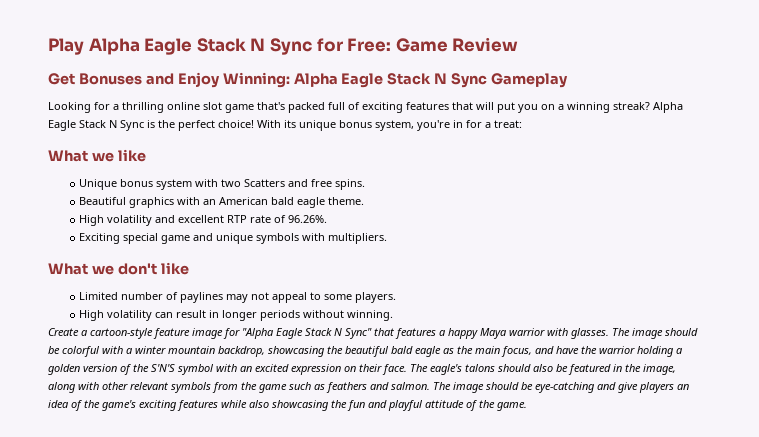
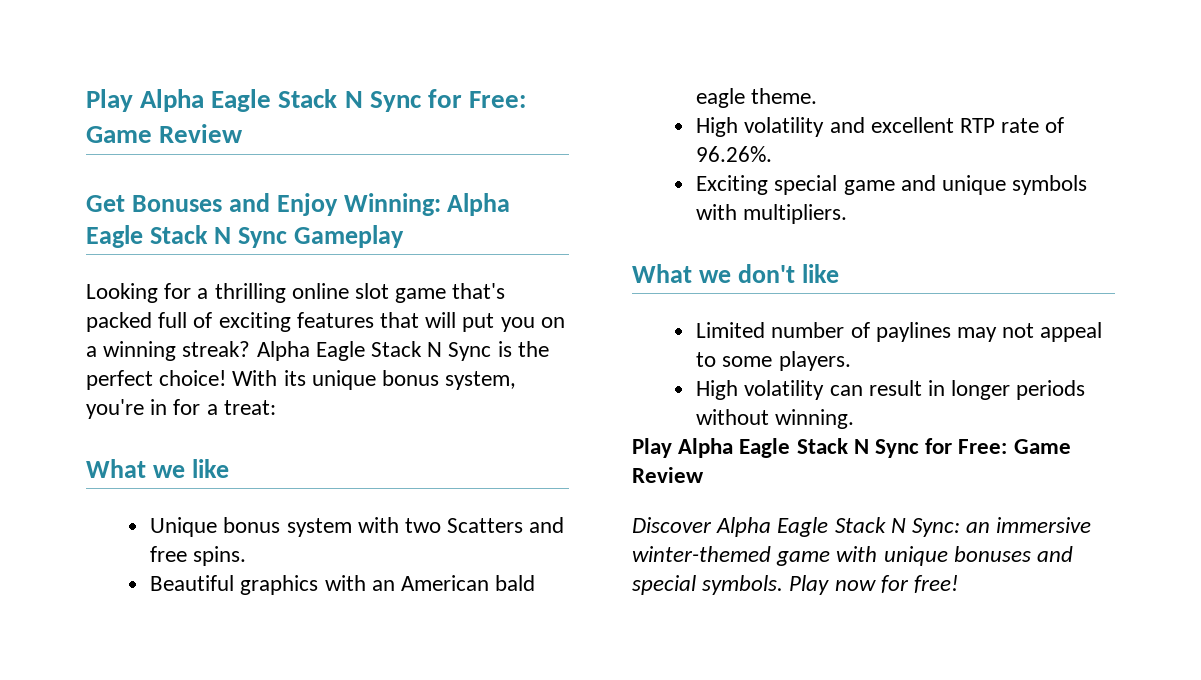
[48,328,698,339] [48,346,683,357] [48,364,676,375] [48,382,689,393] [48,400,527,411] Create a cartoon-style feature image for "Alpha Eagle Stack N Sync" that features a happy Maya warrior with glasses. The image should be colorful with a winter mountain backdrop, showcasing the beautiful bald eagle as the main focus, and have the warrior holding a golden version of the S'N'S symbol with an excited expression on their face. The eagle's talons should also be featured in the image, along with other relevant symbols from the game such as feathers and salmon. The image should be eye-catching and give players an idea of the game's exciting features while also showcasing the fun and playful attitude of the game. -> [632,438,1071,458] [632,467,704,483] [632,517,1092,537] [632,546,1074,566] [632,575,959,595] Play Alpha Eagle Stack N Sync for Free: Game Review // Discover Alpha Eagle Stack N Sync: an immersive winter-themed game with unique bonuses and special symbols. Play now for free!

